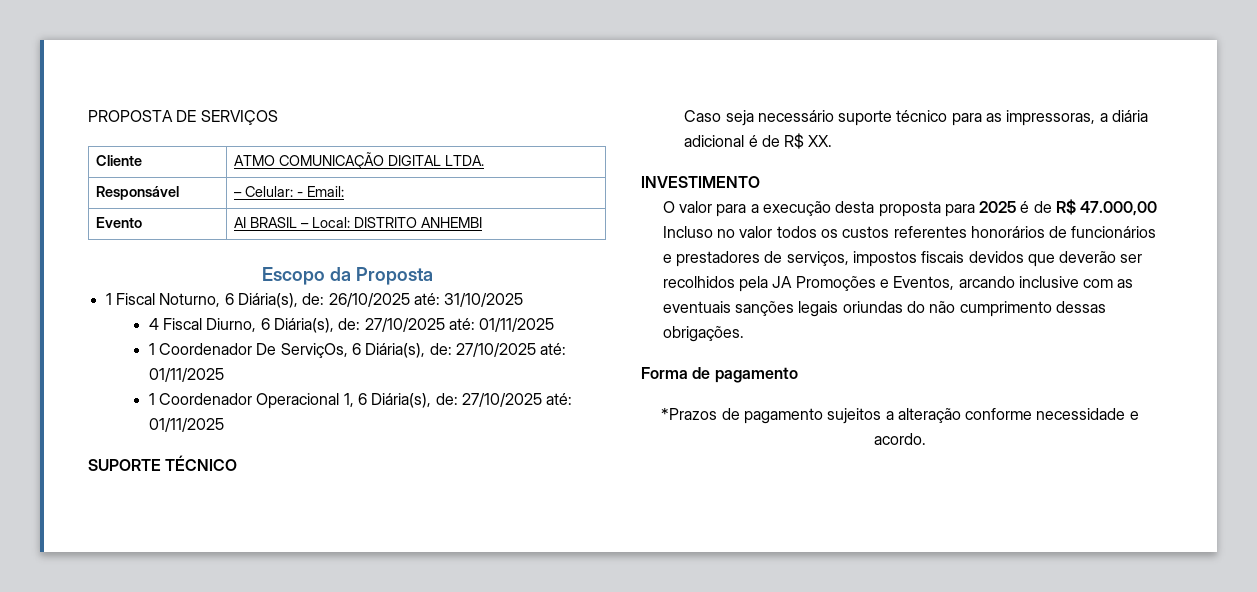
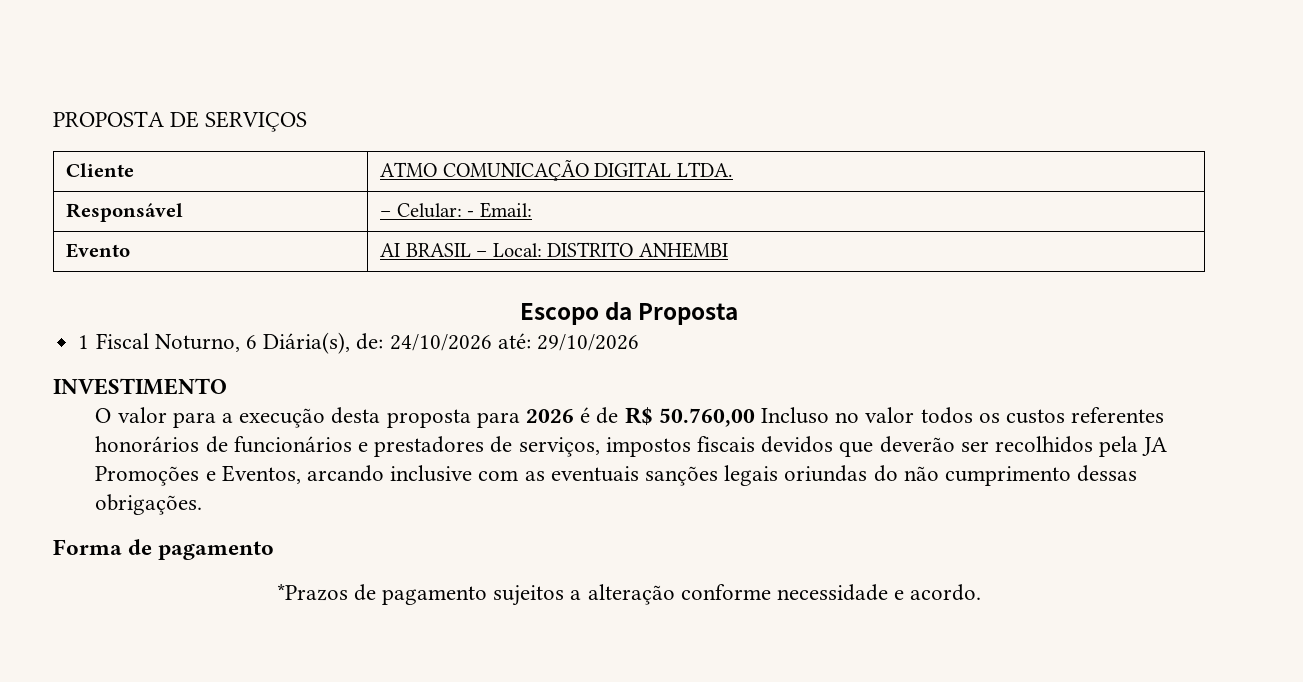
[328,293,524,307] [148,318,555,333] [148,343,567,358] [148,368,224,382] [148,393,573,409] [148,418,224,432] [88,455,238,471] [684,110,1149,126] [684,133,833,149] 26/10/2025 até: 31/10/2025 // 4 Fiscal Diurno, 6 Diária(s), de: 27/10/2025 até: 01/11/2025 // 1 Coordenador De ServiçOs, 6 Diária(s), de: 27/10/2025 até: 01/11/2025 // 1 Coordenador Operacional 1, 6 Diária(s), de: 27/10/2025 até: 01/11/2025 // SUPORTE TÉCNICO // Caso seja necessário suporte técnico para as impressoras, a diária adicional é de R$ XX. -> [389,333,639,351] 24/10/2026 até: 29/10/2026
[979,199,1158,216] 2025 é de R$ 47.000,00 -> [525,407,755,427] 2026 é de R$ 50.760,00

